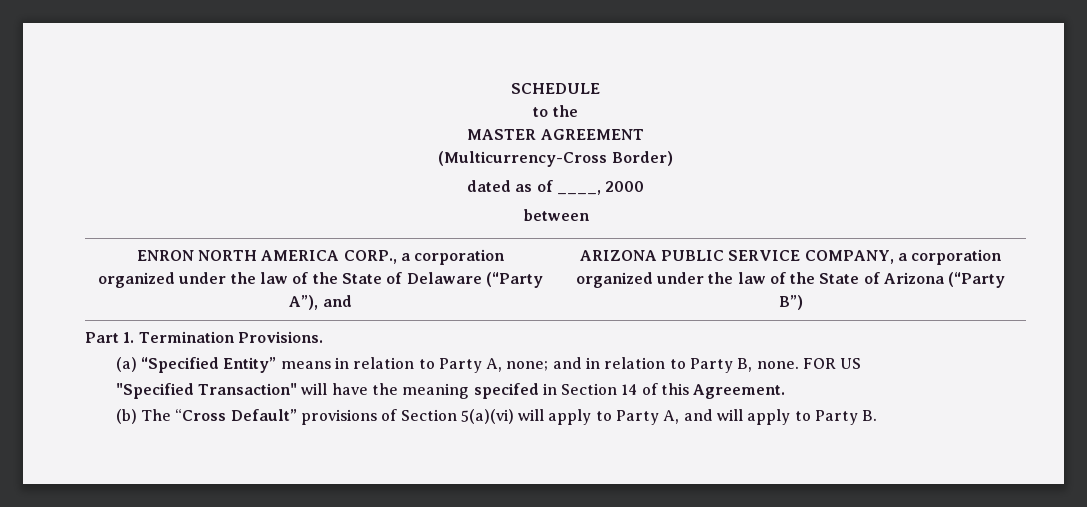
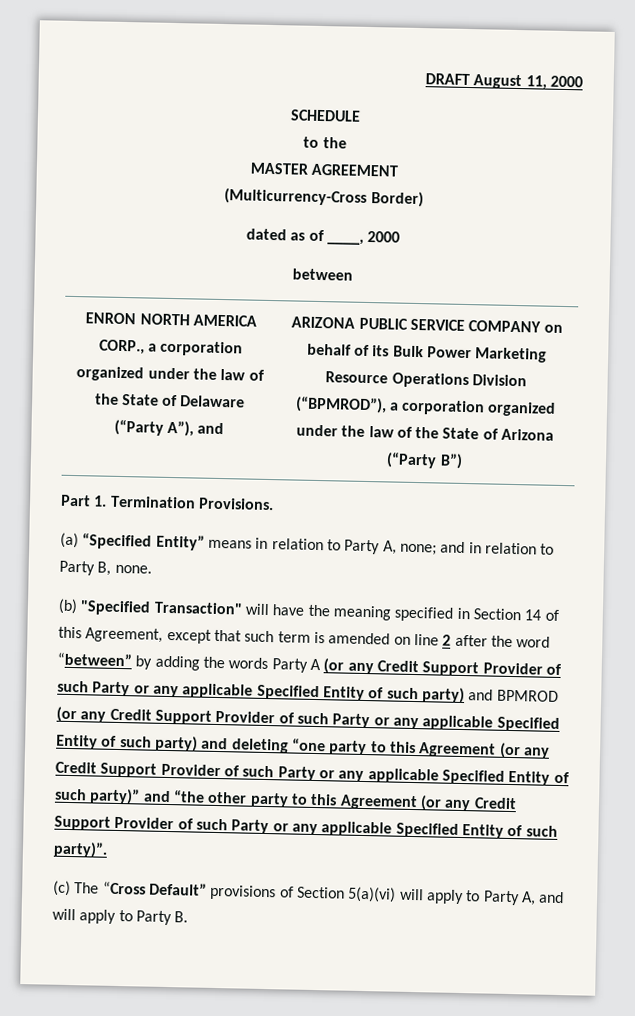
(511, 88) none -> [425,73,583,90] DRAFT August 11, 2000 //
[804,250,894,264] COMPANY, -> [468,320,563,333] [306,343,548,363] [325,371,527,389] [294,396,387,414] COMPANY on behalf of its Bulk Power Marketing Resource Operations Division (“BPMROD”),
[803,358,862,369] FOR US // -> [58,598,78,615] // (b)
[473,383,539,399] specifed -> [394,606,454,622] specified
[693,384,786,399] [115,409,137,424] Agreement. // (b) -> [85,627,551,648] [57,652,562,677] [57,680,559,704] [56,706,560,732] [56,734,550,759] [55,761,570,786] [54,788,517,812] [54,815,558,839] [53,841,108,858] [53,880,71,897] Agreement, except that such term is amended on line 2 after the word “between” by adding the words Party A (or any Credit Support Provider of such Party or any applicable Specified Entity of such party) and BPMROD (or any Credit Support Provider of such Party or any applicable Specified Entity of such party) and deleting “one party to this Agreement (or any Credit Support Provider of such Party or any applicable Specified Entity of such party)” and “the other party to this Agreement (or any Credit Support Provider of such Party or any applicable Specified Entity of such party)”. // (c)

